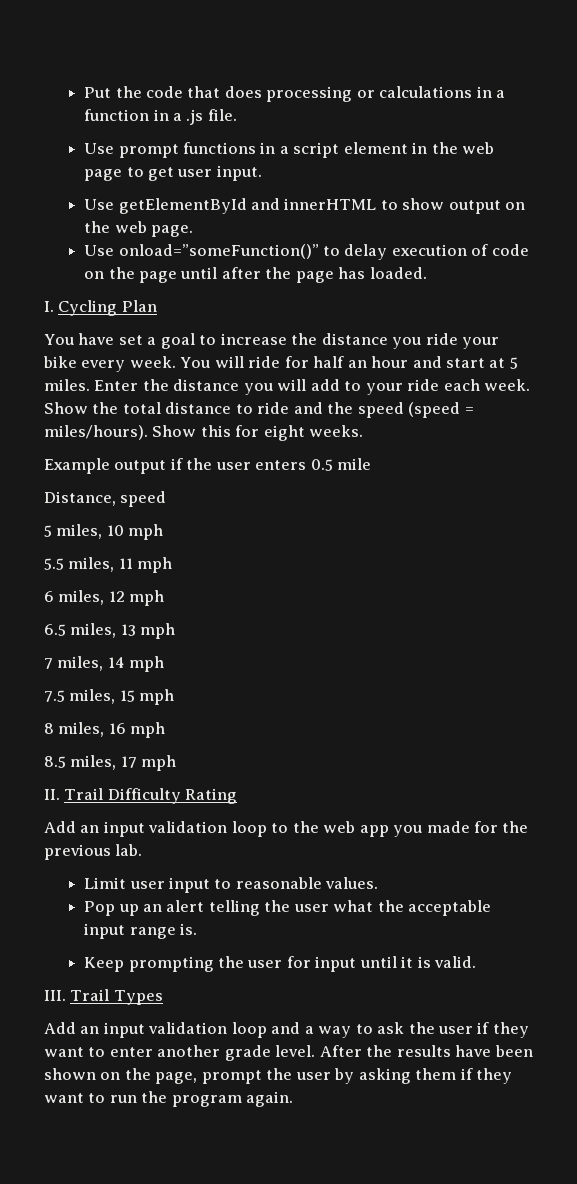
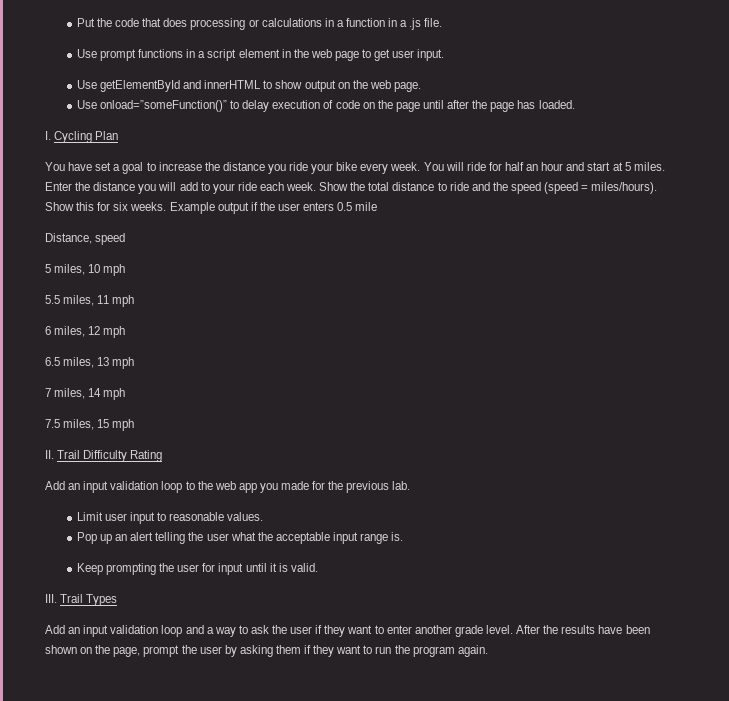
[263,425,305,441] eight -> [113,202,129,211] six
(364, 431) // -> (167, 206) none
[44,722,166,738] [44,755,177,771] // 8 miles, 16 mph // 8.5 miles, 17 mph -> (135, 425) none

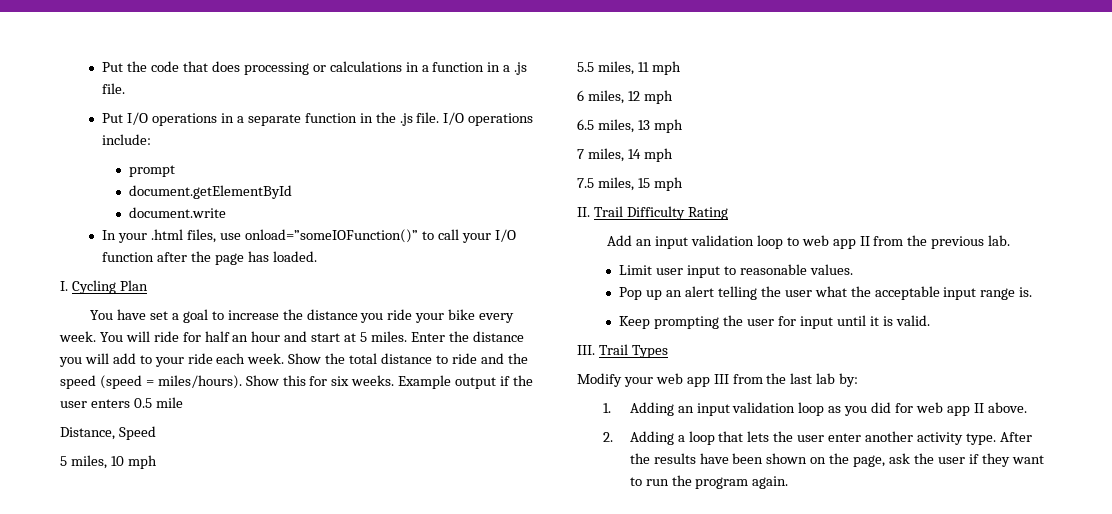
[76,49,445,61] [76,80,422,92] [76,100,445,112] Use prompt functions in a script element in the web page to get user input. // Use getElementById and innerHTML to show output on the web page. // Use onload=”someFunction()” to delay execution of code on the page until -> [102,112,534,126] [102,134,152,145] [128,165,175,177] [128,185,292,199] [128,207,226,218] [102,229,516,243] [102,252,155,262] Put I/O operations in a separate function in the .js file. I/O operations include: // prompt // document.getElementById // document.write // In your .html files, use onload=”someIOFunction()” to call your I/O function
[95,233,126,245] speed -> [118,426,156,440] Speed
[197,481,326,493] the web app you made for -> [801,235,904,249] web app II from
[45,625,513,637] Add an input validation loop and a way to ask the user if they want to enter another grade level. -> [577,373,859,387] [603,402,1027,416] [603,431,996,445] Modify your web app III from the last lab by: // 1. Adding an input validation loop as you did for web app II above. // 2. Adding a loop that lets the user enter another activity type.
[143,645,301,657] prompt the user by asking them -> [888,453,965,464] ask the user

